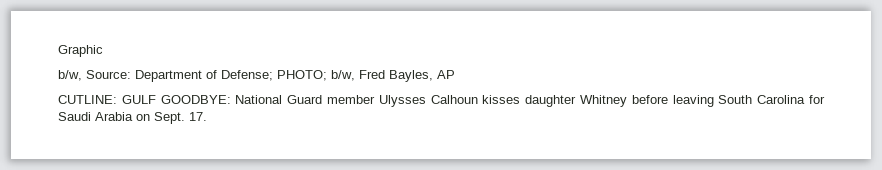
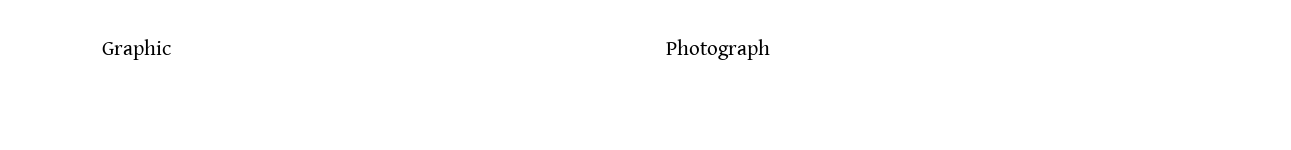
[58,70,455,82] [58,95,825,107] [58,112,207,124] b/w, Source: Department of Defense; PHOTO; b/w, Fred Bayles, AP // CUTLINE: GULF GOODBYE: National Guard member Ulysses Calhoun kisses daughter Whitney before leaving South Carolina for Saudi Arabia on Sept. 17. -> [666,39,770,60] Photograph

